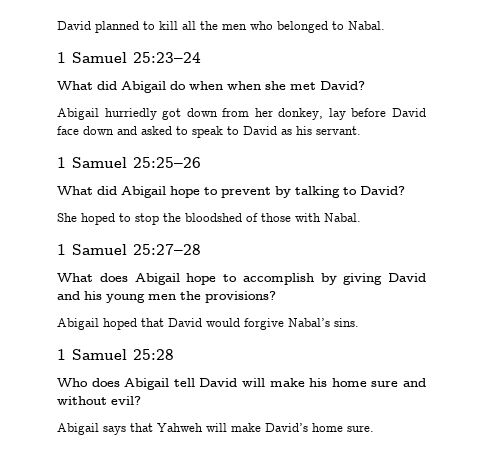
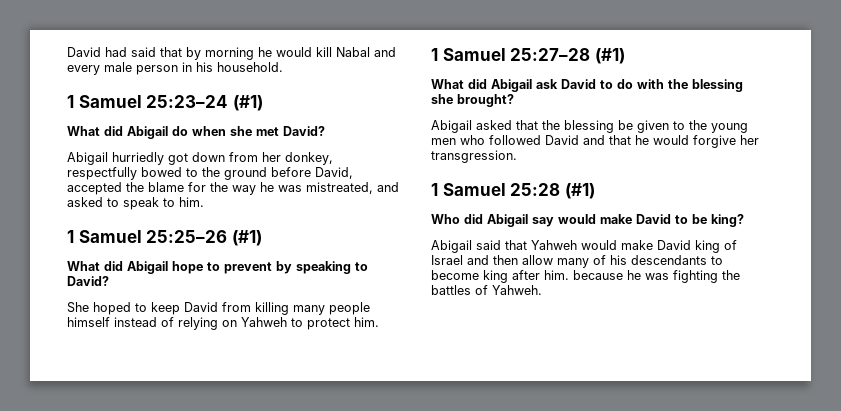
[57,21,385,33] David planned to kill all the men who belonged to Nabal. -> [67,47,396,60] [67,62,283,75] David had said that by morning he would kill Nabal and every male person in his household.
(201, 57) none -> [232,95,263,111] (#1)
[227,81,261,90] when -> (226, 131) none
[328,108,426,120] [57,126,114,135] lay before David face down -> [67,167,353,180] [67,182,373,195] respectfully bowed to the ground before David, accepted the blame for the way he was mistreated,
[243,126,361,135] David as his servant. -> [179,197,204,207] him.
(201, 162) none -> [231,230,262,246] (#1)
[295,186,340,198] talking -> [296,261,351,274] speaking
[135,213,361,225] stop the bloodshed of those with Nabal. -> [151,302,370,315] [67,317,379,330] keep David from killing many people himself instead of relying on Yahweh to protect him.
[57,273,426,285] [57,291,276,303] [57,318,359,330] // What does Abigail hope to accomplish by giving David and his young men the provisions? // Abigail hoped that David would forgive Nabal’s sins. -> [594,48,625,64] [431,79,743,92] [431,94,514,107] [431,120,748,133] [431,135,759,148] [431,150,517,163] (#1) // What did Abigail ask David to do with the blessing she brought? // Abigail asked that the blessing be given to the young men who followed David and that he would forgive her transgression.
(174, 354) none -> [564,183,595,199] (#1)
[91,378,427,390] [57,396,141,405] [57,423,126,435] does Abigail tell David will make his home sure and without evil? // Abigail says -> [464,214,744,227] [431,240,501,253] did Abigail say would make David to be king? // Abigail said
[206,423,374,432] will make David’s home sure. -> [581,240,737,253] [431,255,723,268] [431,270,740,283] [431,285,542,295] would make David king of Israel and then allow many of his descendants to become king after him. because he was fighting the battles of Yahweh.

